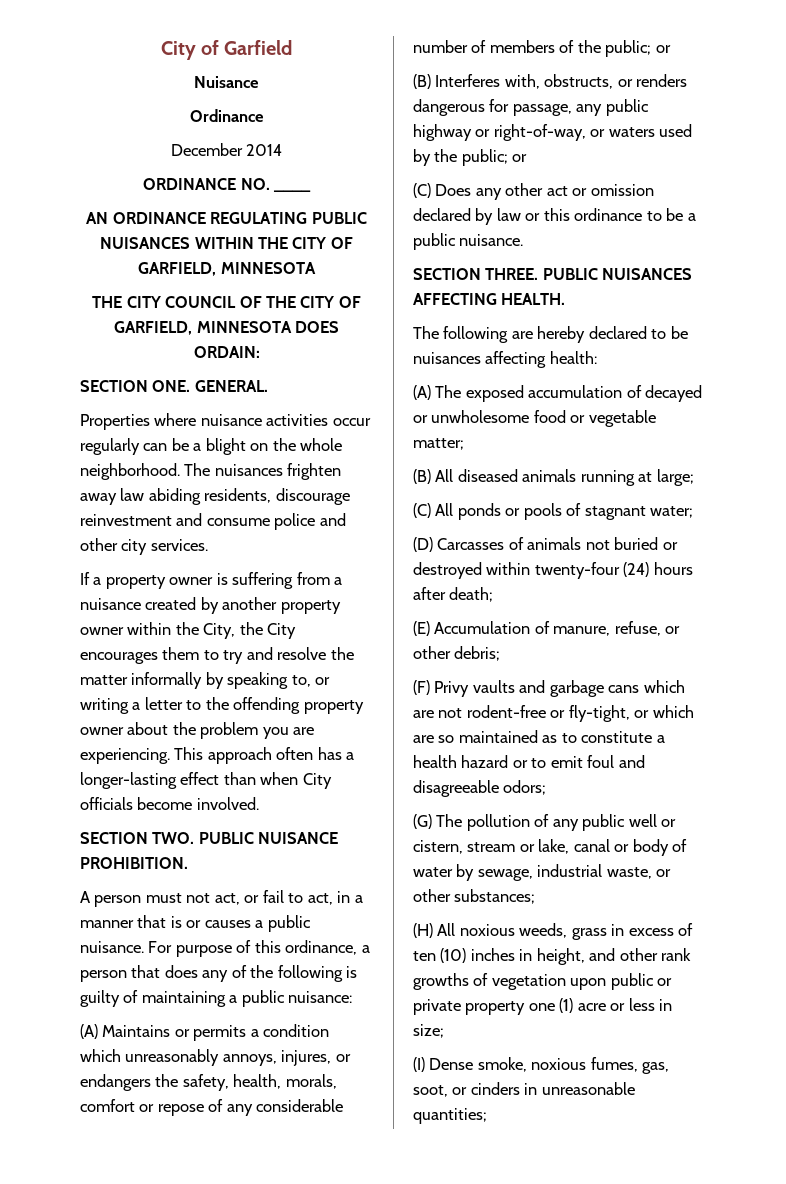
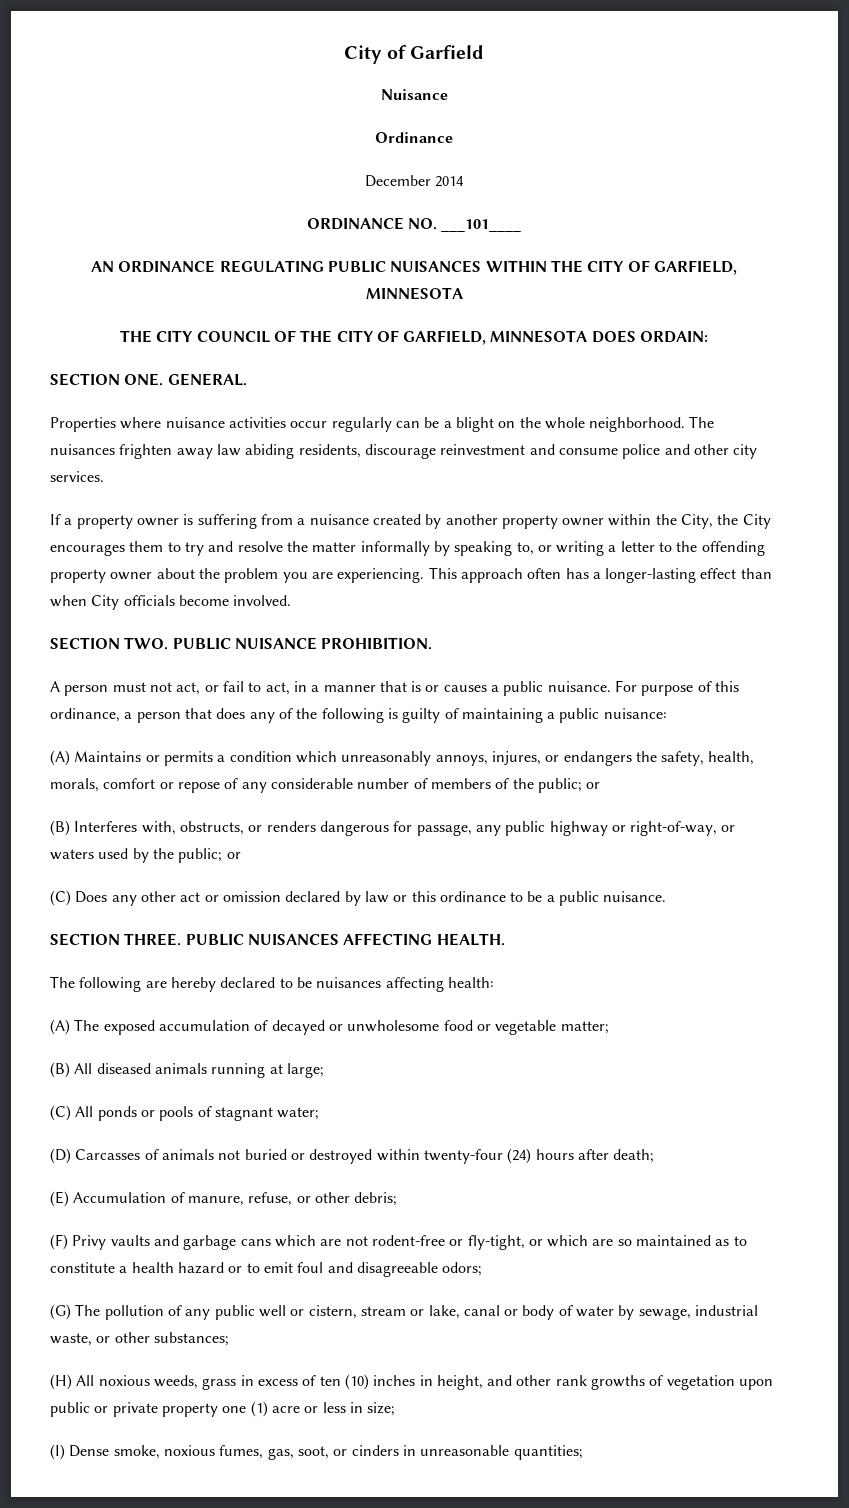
[272,190,311,192] ____ -> [441,219,522,232] ___101____

